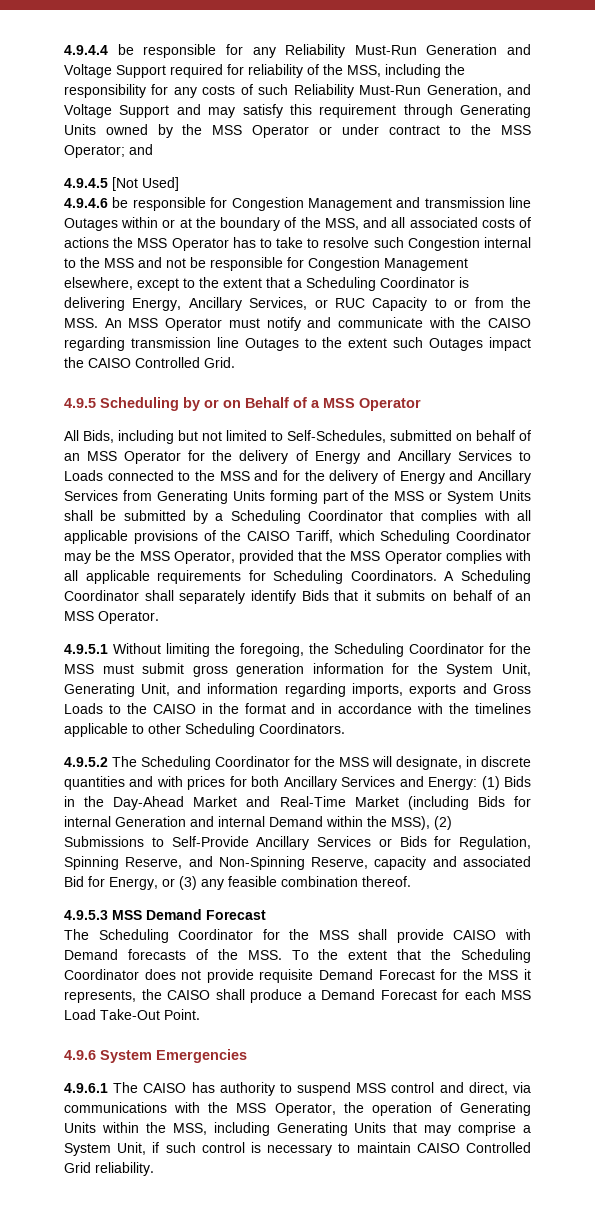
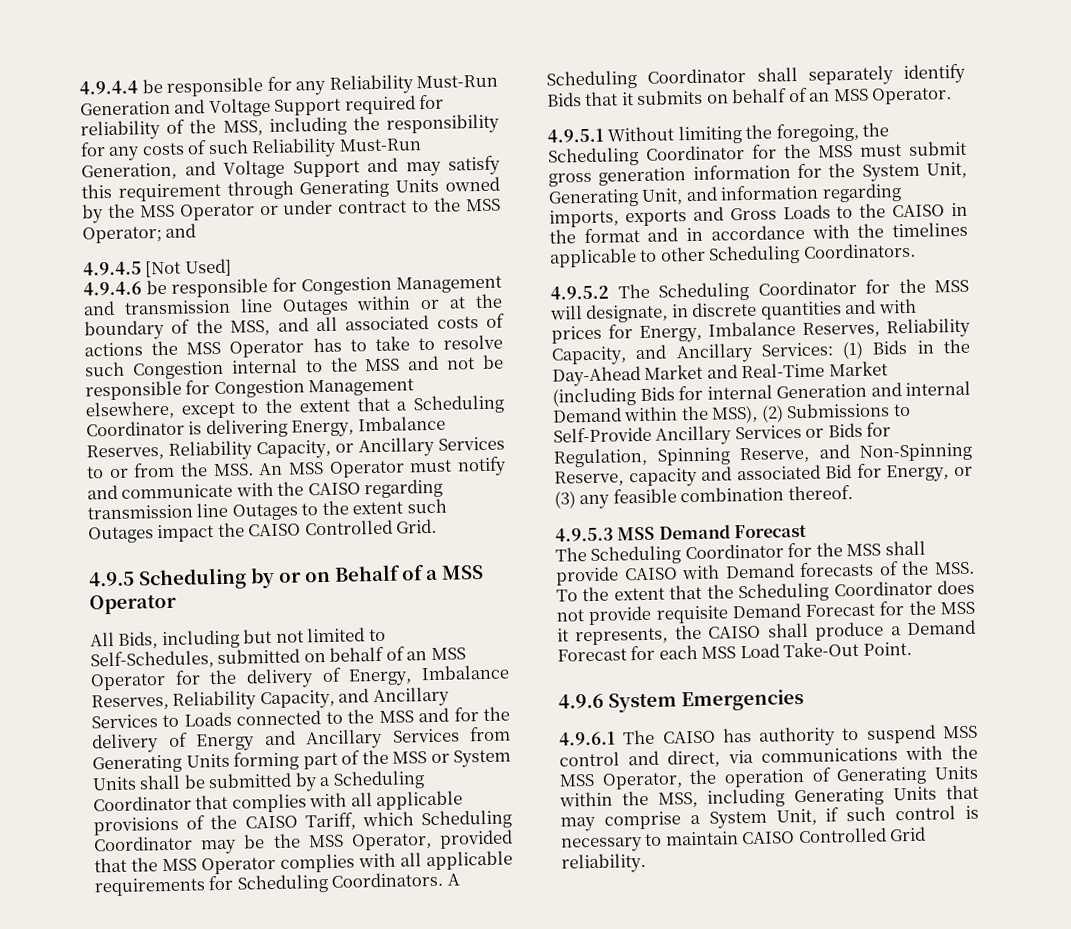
[188,297,428,311] Ancillary Services, or RUC Capacity -> [357,415,446,432] [86,436,505,461] Imbalance Reserves, Reliability Capacity, or Ancillary Services
[314,451,360,464] Energy -> [348,664,510,687] [91,689,335,711] Energy, Imbalance Reserves, Reliability Capacity,
[251,776,478,790] both Ancillary Services and Energy: -> [639,317,971,344] [551,342,833,366] Energy, Imbalance Reserves, Reliability Capacity, and Ancillary Services:

